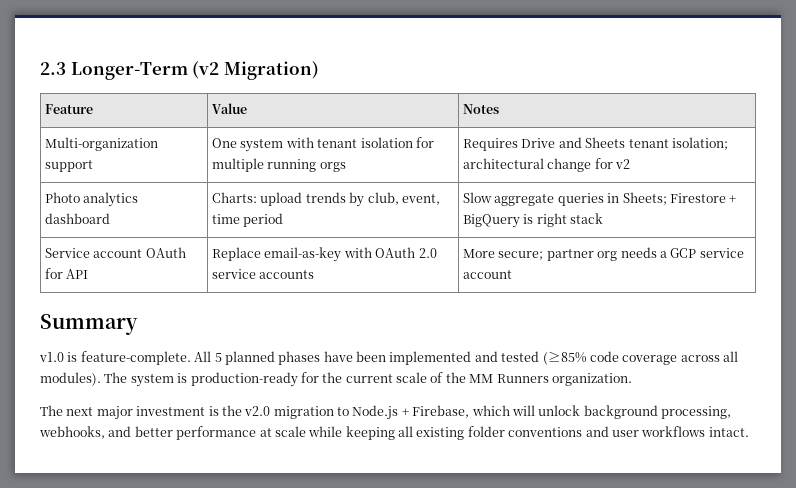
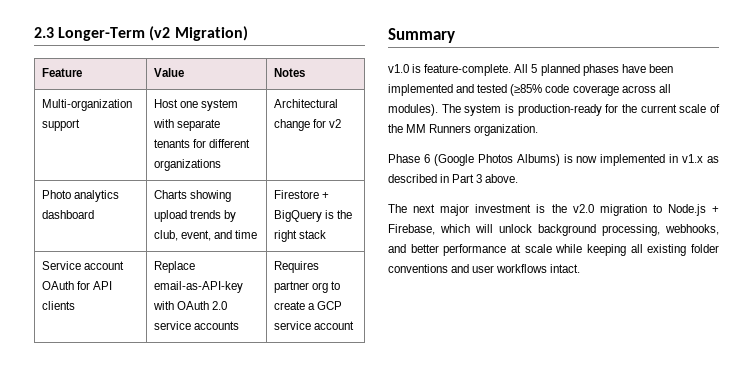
[212,137,434,152] [212,158,346,172] [463,137,728,151] [463,158,545,169] One system with tenant isolation for multiple running orgs | Requires Drive and Sheets tenant isolation; architectural -> [153,99,239,111] [152,119,221,131] [153,139,251,148] [153,159,221,171] [273,99,338,108] Host one system with separate tenants for different organizations | Architectural
[212,192,258,203] Charts: -> [153,190,232,202] Charts showing
(440, 199) none -> [214,230,233,239] and
[243,213,284,227] [463,192,667,206] period | Slow aggregate queries in Sheets; -> (258, 234) |
(534, 219) none -> [337,210,353,219] the
(89, 274) none -> [41,301,75,310] clients
[264,247,342,262] email-as-key -> [153,281,243,293] email-as-API-key
[463,247,657,261] More secure; partner org needs -> [273,261,319,273] [273,281,341,293] [273,301,305,310] Requires partner org to create
(632, 379) none -> [388,154,719,166] [388,174,519,183] // Phase 6 (Google Photos Albums) is now implemented in v1.x as described in Part 3 above.

